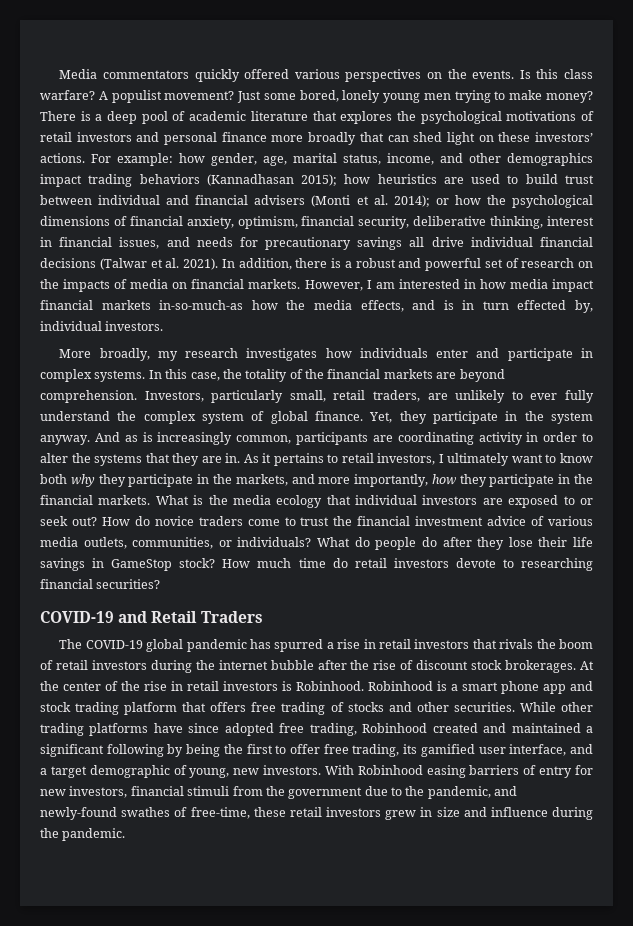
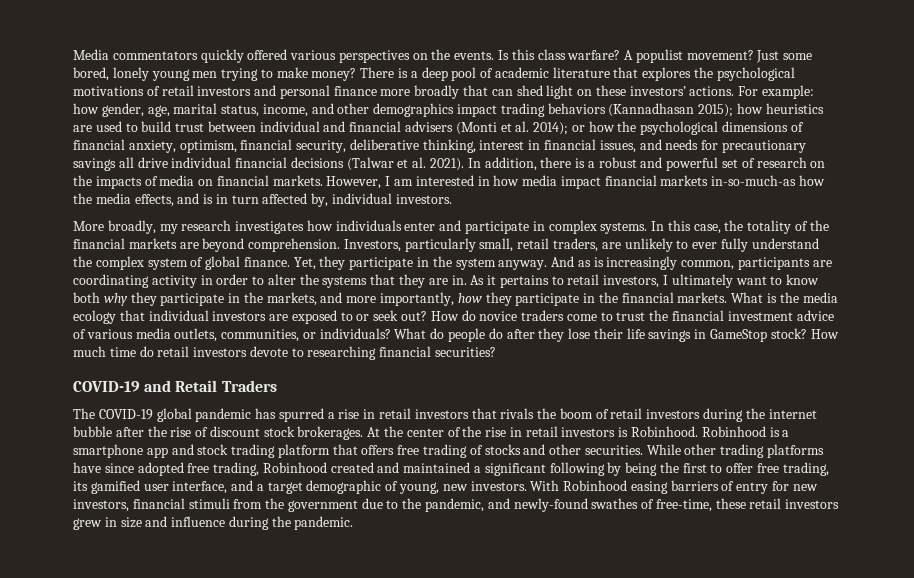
[517,300,567,310] effected -> [262,193,308,204] affected
[462,681,539,694] smart phone -> [73,444,143,458] smartphone

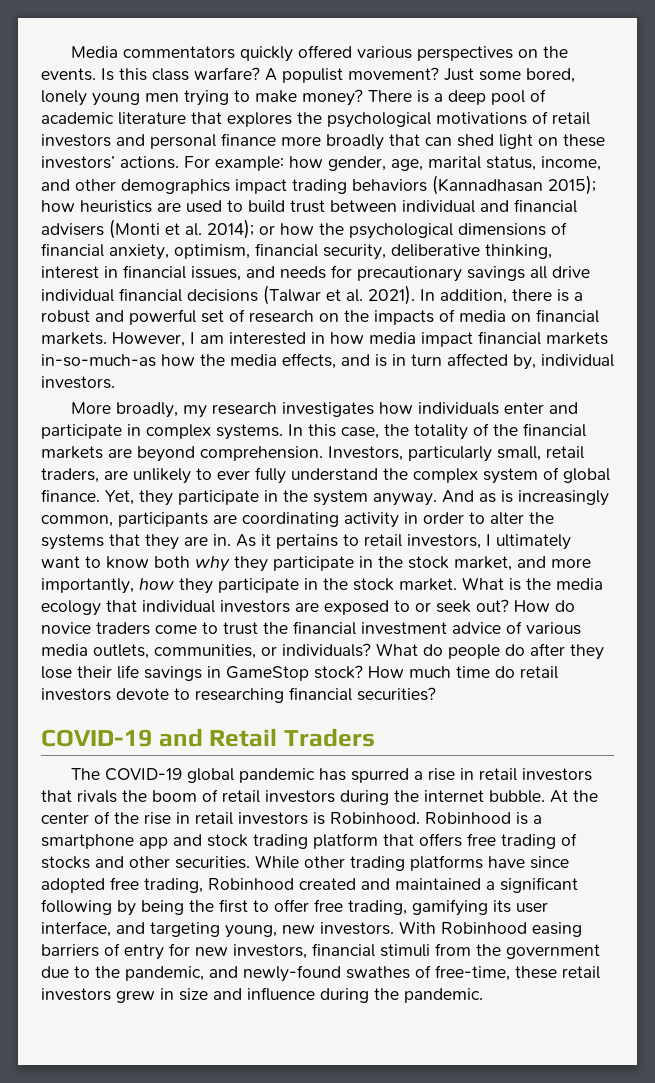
[266,292,317,306] markets, -> [408,556,512,571] stock market,
[621,292,728,303] financial markets. -> [353,578,457,591] stock market.
[73,426,364,440] bubble after the rise of discount stock brokerages. -> [489,790,545,803] bubble.
[73,480,140,494] its gamified -> [412,899,511,916] gamifying its
[256,480,399,494] a target demographic of -> [150,922,220,937] targeting

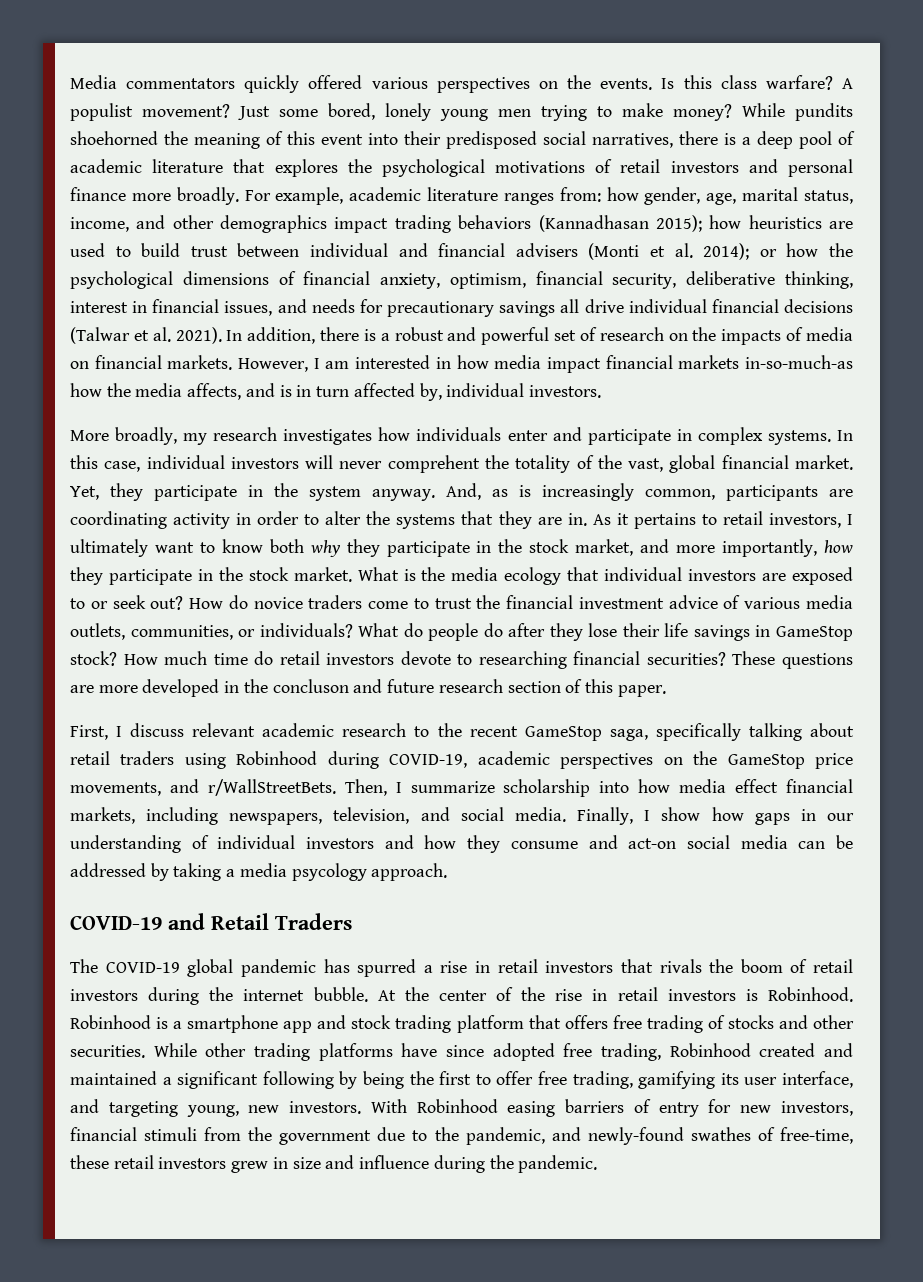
[368,90,412,102] There -> [742,103,853,121] [70,131,718,149] While pundits shoehorned the meaning of this event into their predisposed social narratives, there
[326,134,605,150] [41,156,284,171] broadly that can shed light on these investors’ actions. For example: -> [176,187,601,205] broadly. For example, academic literature ranges from:
[282,353,336,369] effects, -> [187,383,242,400] affects,
[384,423,586,440] [41,446,584,462] [41,467,610,484] [41,489,100,502] the totality of the financial markets are beyond comprehension. Investors, particularly small, retail traders, are unlikely to ever fully understand the complex system of global finance. -> [146,455,854,473] individual investors will never comprehent the totality of the vast, global financial market.
[442,490,474,503] And -> [446,483,481,500] And,
(436, 694) none -> [732,651,854,669] [70,679,666,697] [70,723,855,741] [70,751,854,769] [70,779,853,797] [70,807,855,825] [70,835,854,853] [70,863,448,881] These questions are more developed in the concluson and future research section of this paper. // First, I discuss relevant academic research to the recent GameStop saga, specifically talking about retail traders using Robinhood during COVID-19, academic perspectives on the GameStop price movements, and r/WallStreetBets. Then, I summarize scholarship into how media effect financial markets, including newspapers, television, and social media. Finally, I show how gaps in our understanding of individual investors and how they consume and act-on social media can be addressed by taking a media psycology approach.

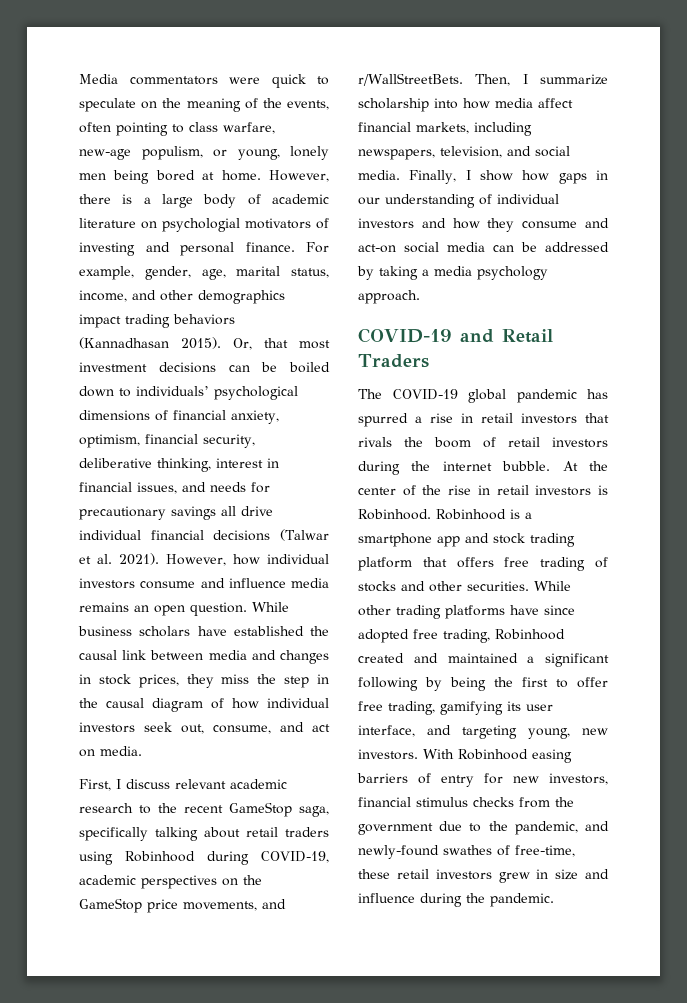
[244,75,854,93] [70,103,853,121] [70,131,832,149] quickly offered various perspectives on the events. Is this class warfare? A populist movement? Just some bored, lonely young men trying to make money? While pundits shoehorned the meaning of this event into their predisposed social narratives, there is a deep pool -> [229,74,329,88] [79,98,329,112] [79,122,275,136] [79,146,329,160] [79,170,329,184] [79,194,237,208] were quick to speculate on the meaning of the events, often pointing to class warfare, new-age populism, or young, lonely men being bored at home. However, there is a large body
[233,159,853,177] [70,187,639,205] that explores the psychological motivations of retail investors and personal finance more broadly. For example, academic literature ranges from: how -> [141,218,329,232] [79,242,329,256] [79,266,134,280] on psychologial motivators of investing and personal finance. For example,
[655,215,854,232] [70,243,854,260] 2015); how heuristics are used to build trust between individual and financial advisers (Monti et al. 2014); or how the -> [181,337,330,350] [79,362,330,373] [79,386,209,397] 2015). Or, that most investment decisions can be boiled down to individuals’
[226,327,854,345] [70,355,854,373] [70,383,601,401] [70,427,854,445] [70,455,854,473] [70,483,853,501] [70,511,853,529] [70,539,853,557] [70,567,853,585] [70,595,853,610] [70,623,853,641] [70,651,854,669] [70,679,666,697] In addition, there is a robust and powerful set of research on the impacts of media on financial markets. However, I am interested in how media impact financial markets in-so-much-as how the media affects, and is in turn affected by, individual investors. // More broadly, my research investigates how individuals enter and participate in complex systems. In this case, individual investors will never comprehent the totality of the vast, global financial market. Yet, they participate in the system anyway. And, as is increasingly common, participants are coordinating activity in order to alter the systems that they are in. As it pertains to retail investors, I ultimately want to know both why they participate in the stock market, and more importantly, how they participate in the stock market. What is the media ecology that individual investors are exposed to or seek out? How do novice traders come to trust the financial investment advice of various media outlets, communities, or individuals? What do people do after they lose their life savings in GameStop stock? How much time do retail investors devote to researching financial securities? These questions are more developed in the concluson and future research section of this paper. -> [166,554,329,566] [79,578,329,589] [79,602,289,616] [78,626,329,637] [79,650,329,664] [79,674,329,688] [79,698,329,712] [79,722,330,734] [79,746,142,757] However, how individual investors consume and influence media remains an open question. While business scholars have established the causal link between media and changes in stock prices, they miss the step in the causal diagram of how individual investors seek out, consume, and act on media.
[735,779,779,793] effect -> [538,98,573,108] affect
[291,863,367,881] psycology -> [477,266,548,280] psychology
[144,1127,198,1141] stimuli -> [416,797,514,807] stimulus checks

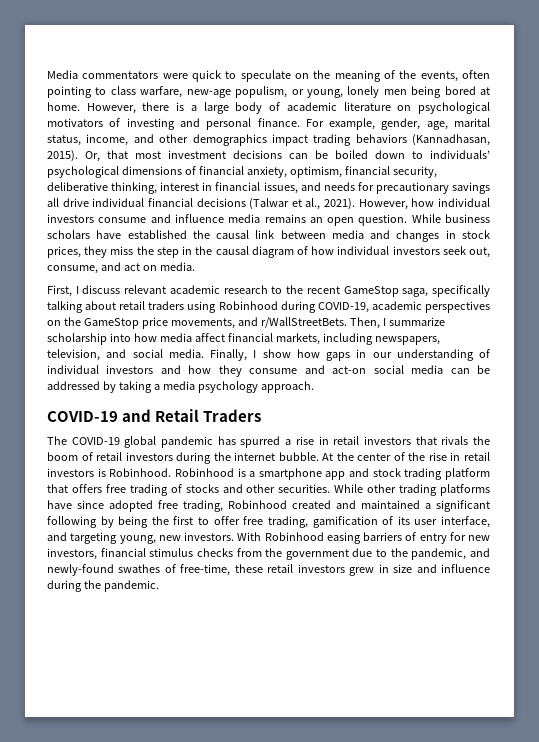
[162,218,240,232] psychologial -> [418,102,490,114] psychological
[79,337,169,349] (Kannadhasan -> [412,134,490,146] (Kannadhasan,
[97,554,112,564] al. -> [305,198,321,210] al.,
[440,701,503,715] gamifying -> [312,516,394,528] gamification of

